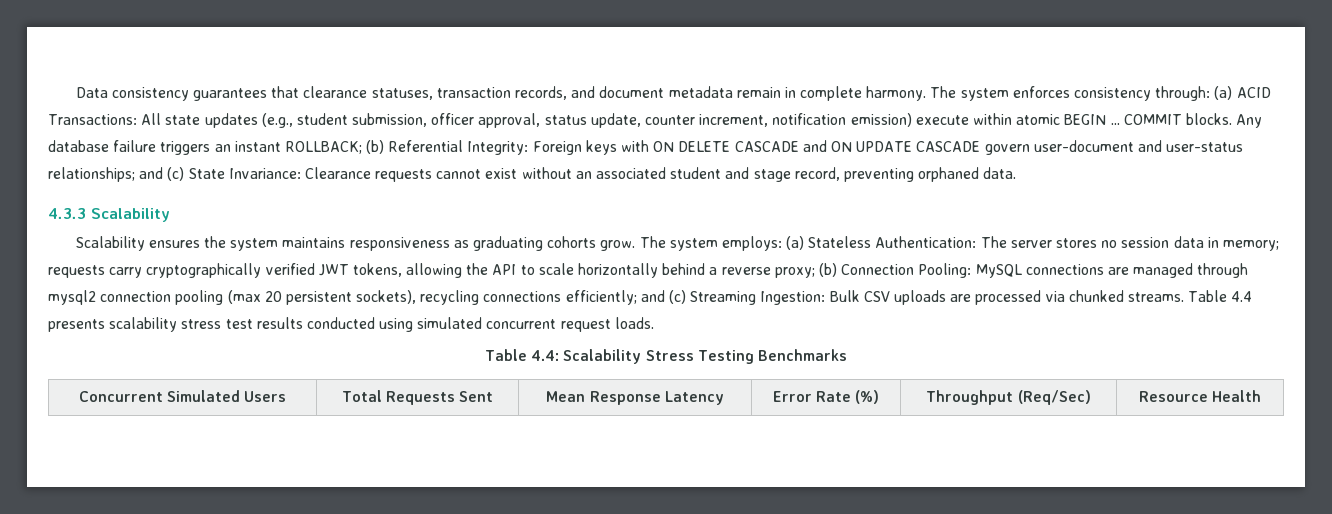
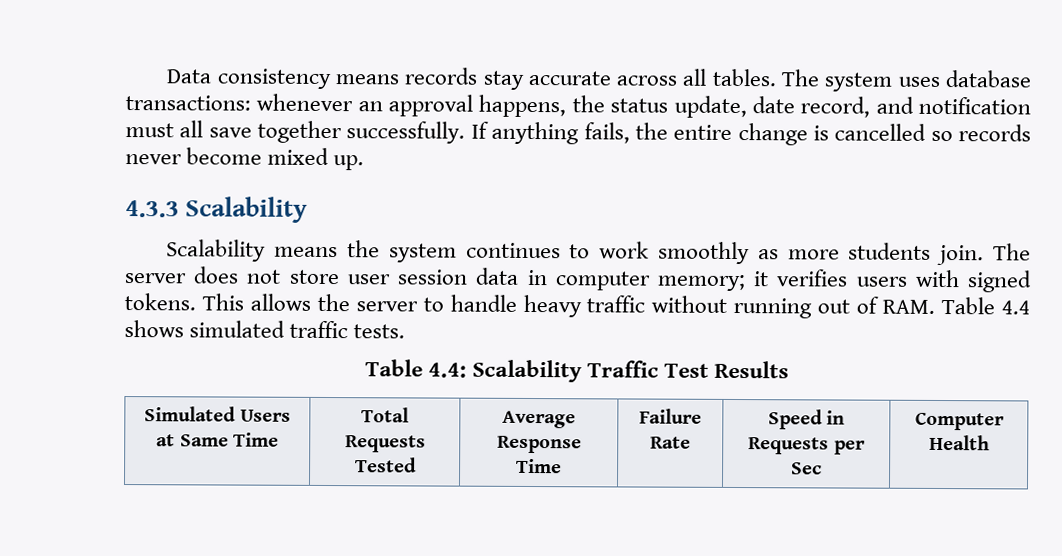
[193,86,1271,101] [48,113,1263,128] [48,140,1244,155] [48,167,1017,182] guarantees that clearance statuses, transaction records, and document metadata remain in complete harmony. The system enforces consistency through: (a) ACID Transactions: All state updates (e.g., student submission, officer approval, status update, counter increment, notification emission) execute within atomic BEGIN ... COMMIT blocks. Any database failure triggers an instant ROLLBACK; (b) Referential Integrity: Foreign keys with ON DELETE CASCADE and ON UPDATE CASCADE govern user-document and user-status relationships; and (c) State Invariance: Clearance requests cannot exist without an associated student and stage record, preventing orphaned data. -> [334,67,1033,92] [125,93,1031,119] [125,120,1031,146] [125,147,365,171] means records stay accurate across all tables. The system uses database transactions: whenever an approval happens, the status update, date record, and notification must all save together successfully. If anything fails, the entire change is cancelled so records never become mixed up.
[148,240,200,248] ensures -> [274,246,339,258] means
[282,236,1279,251] [48,263,1249,278] [48,290,1253,305] [48,317,654,332] maintains responsiveness as graduating cohorts grow. The system employs: (a) Stateless Authentication: The server stores no session data in memory; requests carry cryptographically verified JWT tokens, allowing the API to scale horizontally behind a reverse proxy; (b) Connection Pooling: MySQL connections are managed through mysql2 connection pooling (max 20 persistent sockets), recycling connections efficiently; and (c) Streaming Ingestion: Bulk CSV uploads are processed via chunked streams. Table 4.4 presents scalability stress test results conducted using simulated concurrent request loads. -> [465,241,1032,266] [124,266,1032,293] [124,293,1030,319] [124,320,406,339] continues to work smoothly as more students join. The server does not store user session data in computer memory; it verifies users with signed tokens. This allows the server to handle heavy traffic without running out of RAM. Table 4.4 shows simulated traffic tests.
[645,349,847,364] [78,391,163,402] Stress Testing Benchmarks // Concurrent -> [587,360,790,379] Traffic Test Results //
(287, 396) none -> [156,432,279,447] at Same Time
[459,391,494,402] [546,391,724,405] [772,390,880,404] [926,390,1091,405] [1138,391,1208,402] Sent | Mean Response Latency | Error Rate (%) | Throughput (Req/Sec) | Resource -> [354,457,417,473] [502,410,576,429] [496,435,582,454] [516,458,562,474] [639,408,702,424] [650,436,691,449] [767,409,846,430] [748,437,865,455] [791,462,822,475] [914,411,1004,431] Tested | Average Response Time | Failure Rate | Speed in Requests per Sec | Computer

